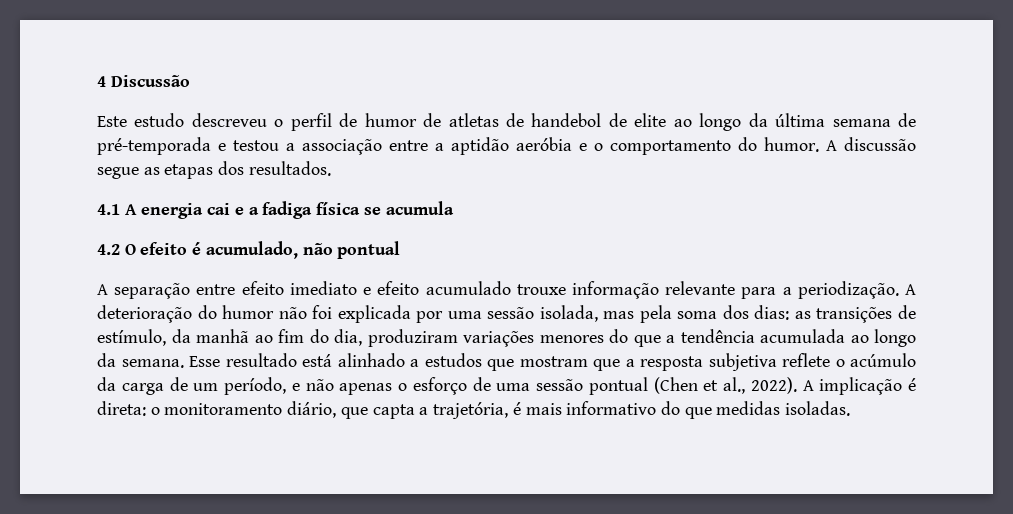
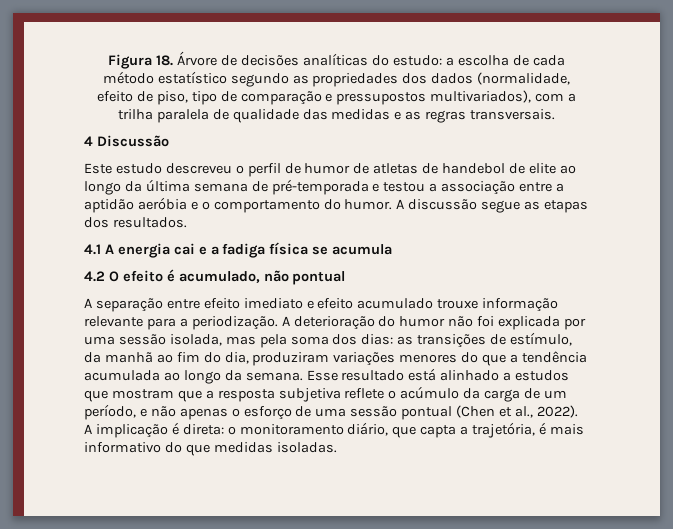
(97, 81) none -> [108,51,565,69] [102,71,571,87] [96,90,577,105] [117,109,556,123] Figura 18. Árvore de decisões analíticas do estudo: a escolha de cada método estatístico segundo as propriedades dos dados (normalidade, efeito de piso, tipo de comparação e pressupostos multivariados), com a trilha paralela de qualidade das medidas e as regras transversais. //

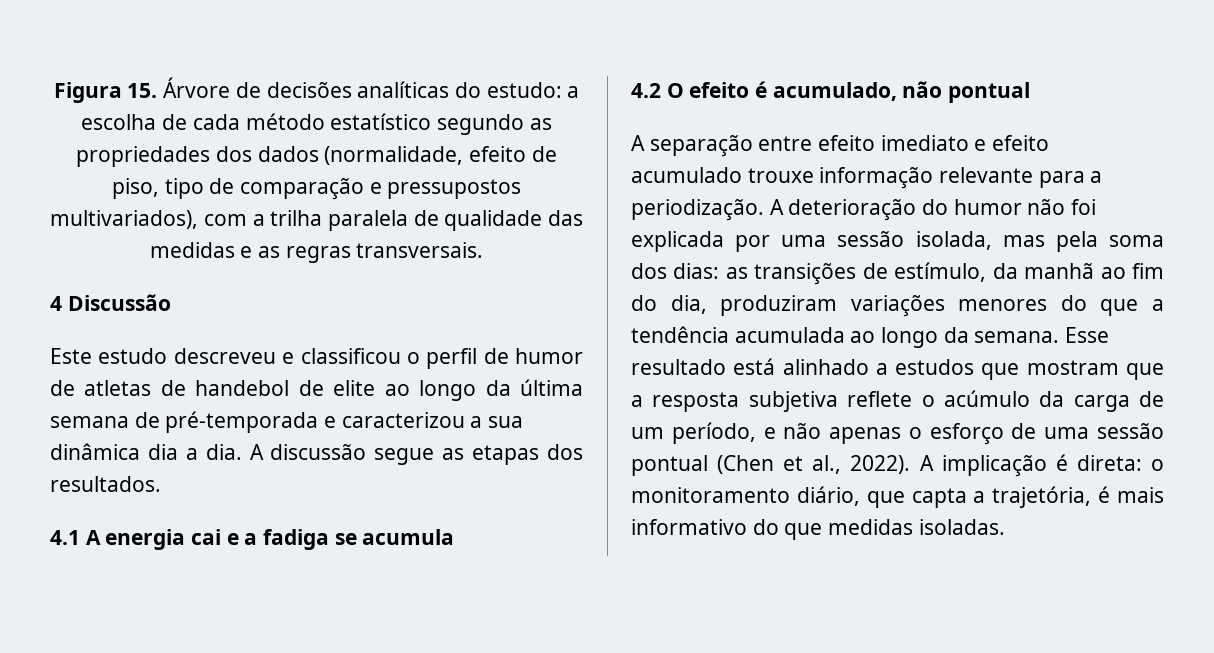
[156,55,174,66] 18. -> [127,83,158,98] 15.
(232, 168) none -> [282,348,401,364] e classificou
[383,181,565,195] [84,197,393,213] testou a associação entre a aptidão aeróbia e o comportamento do humor. -> [341,412,524,428] [50,443,242,460] caracterizou a sua dinâmica dia a dia.
[269,242,309,255] física -> (330, 539) none

